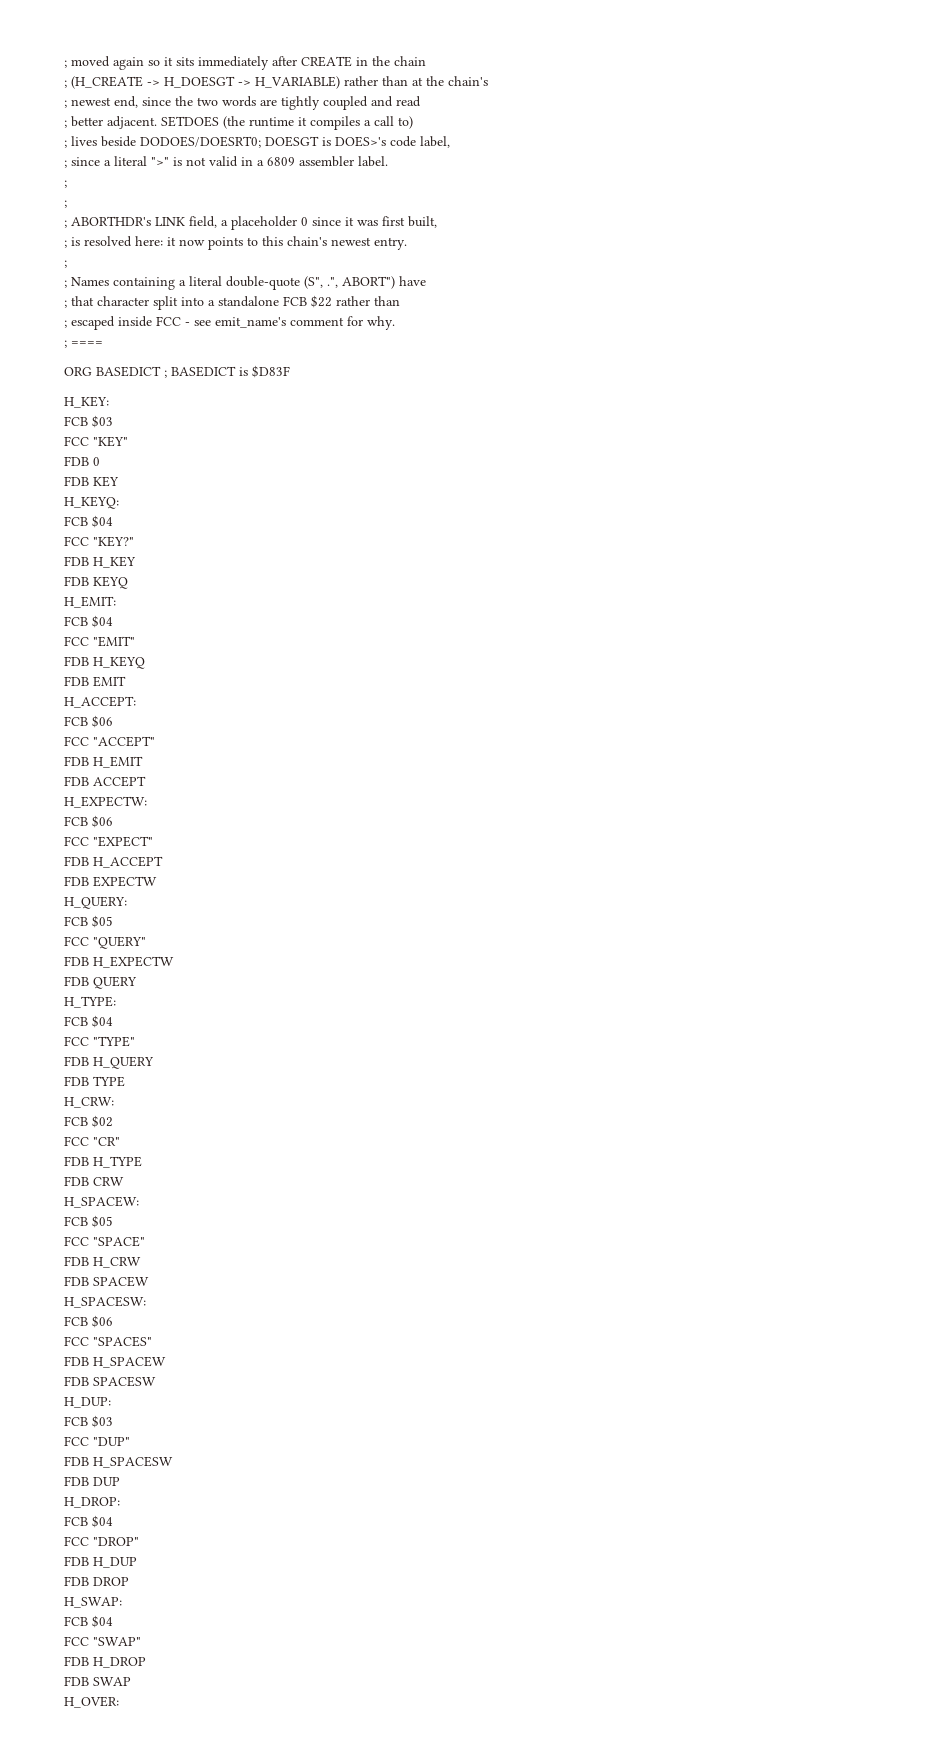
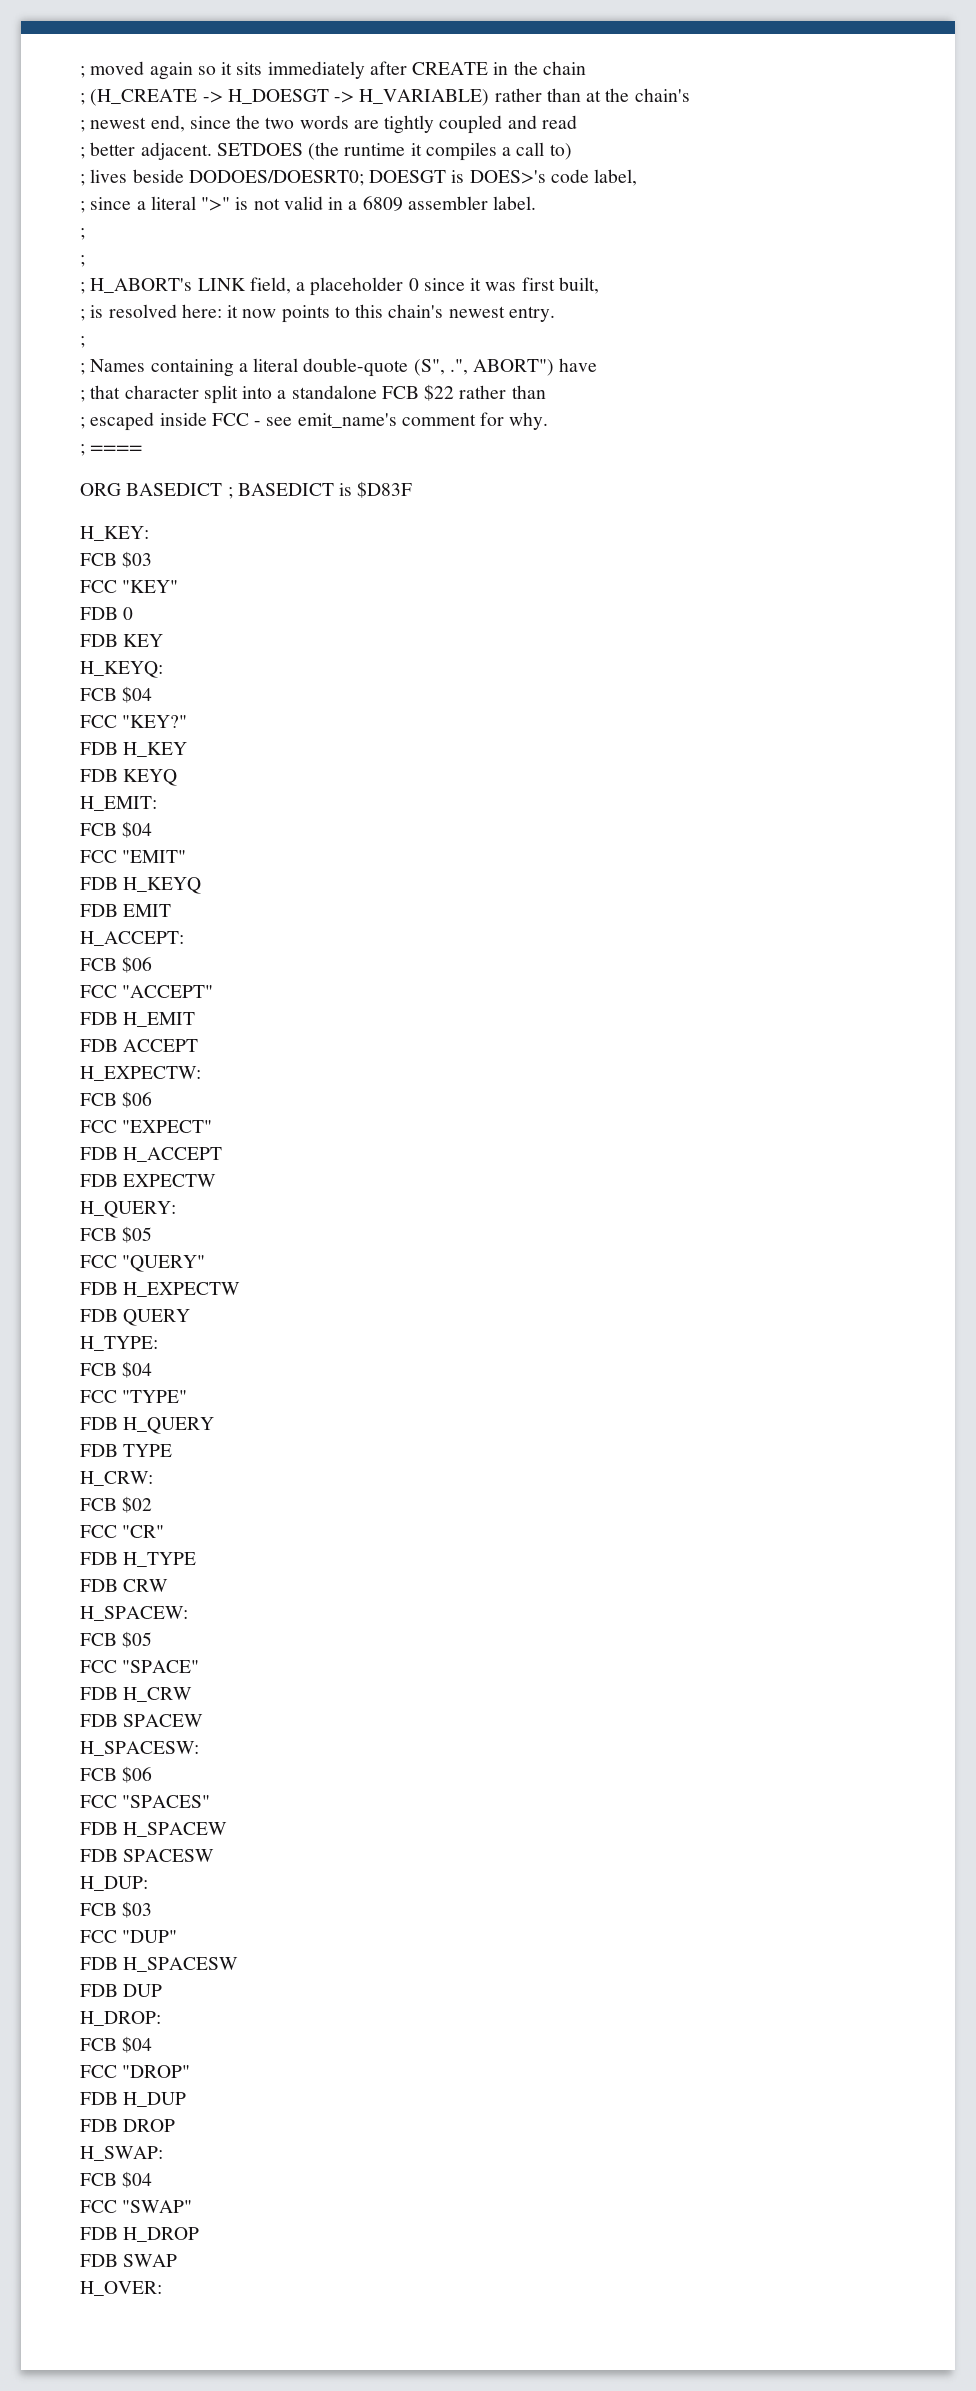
[71,216,151,226] ABORTHDR's -> [90,278,193,293] H_ABORT's

